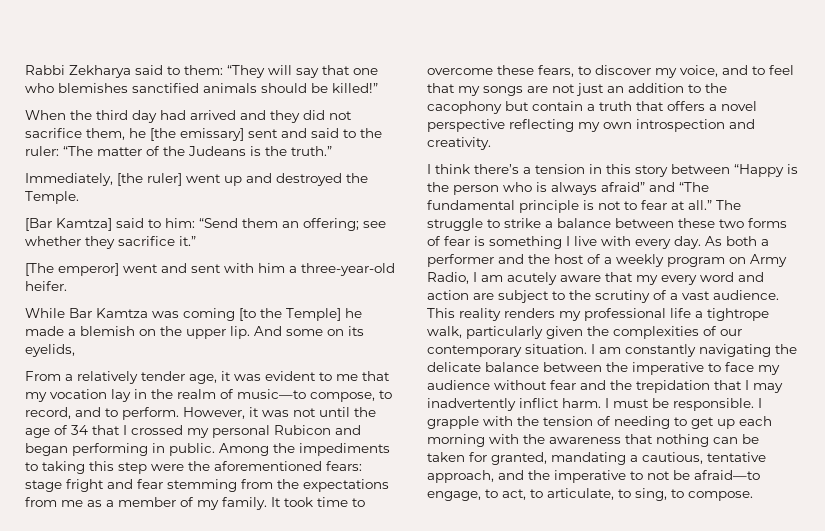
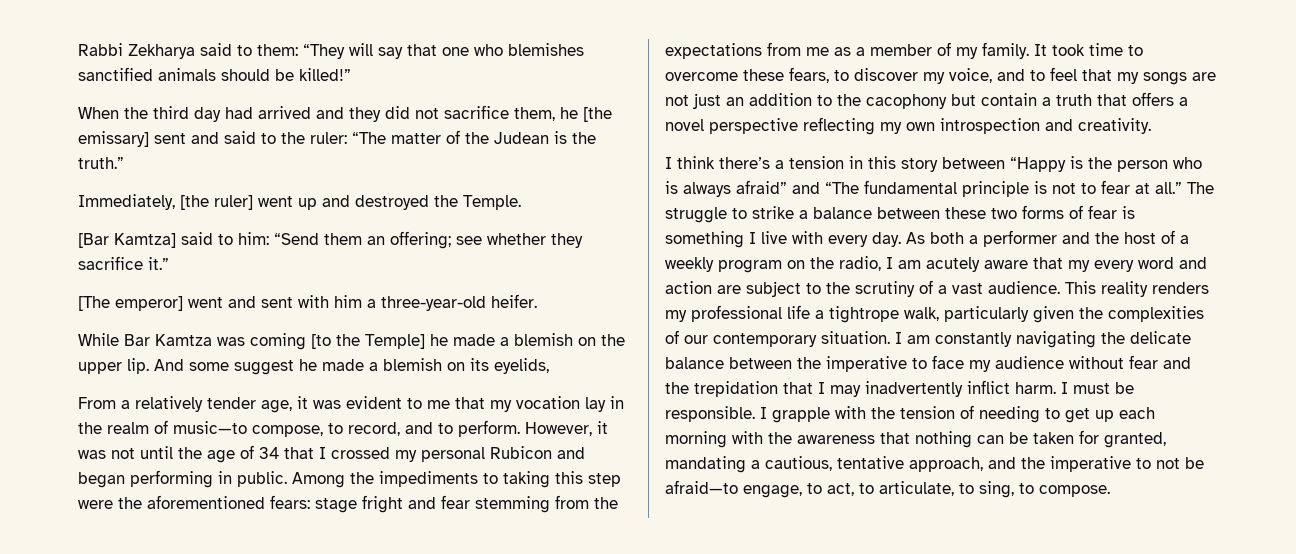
[188,146,246,156] Judeans -> [494,132,549,144] Judean
(323, 332) none -> [234,358,442,375] suggest he made a blemish
[750,254,787,267] [427,272,469,284] Army Radio, -> [810,256,881,271] the radio,

